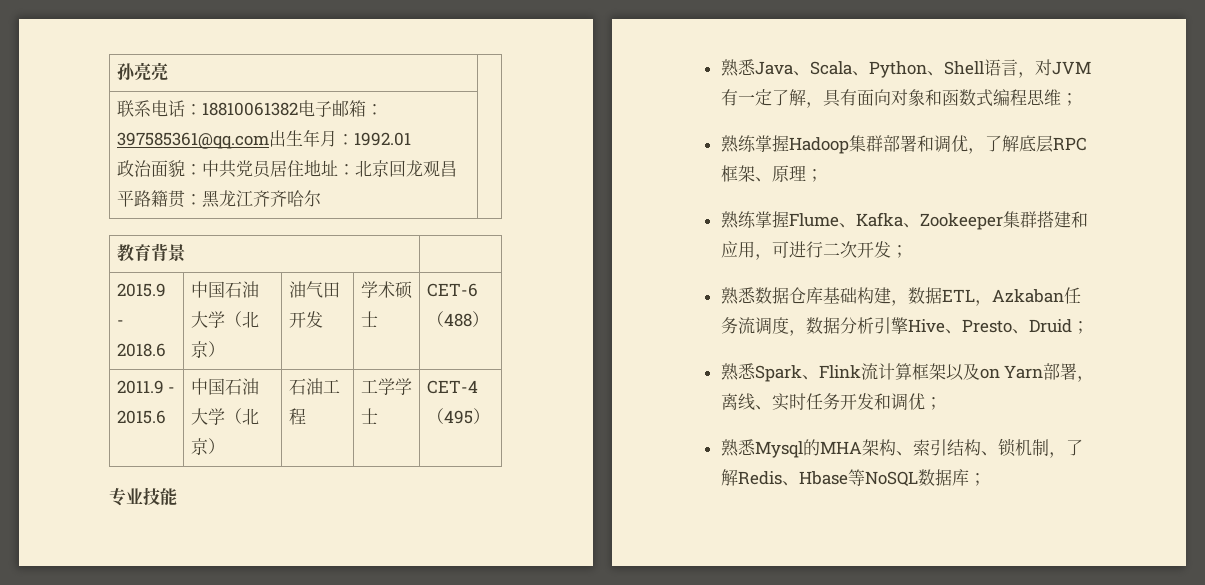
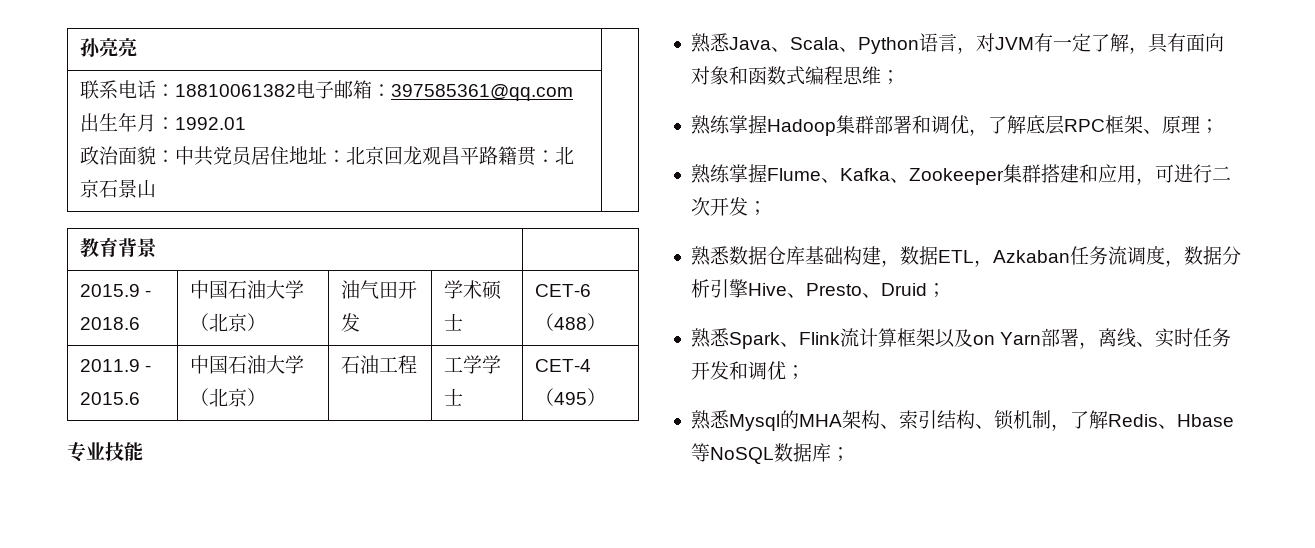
[201,190,321,208] 黑龙江齐齐哈尔 -> [555,146,575,165] [80,179,157,198] 北京石景山
[926,61,984,76] 、Shell -> (919, 45) none

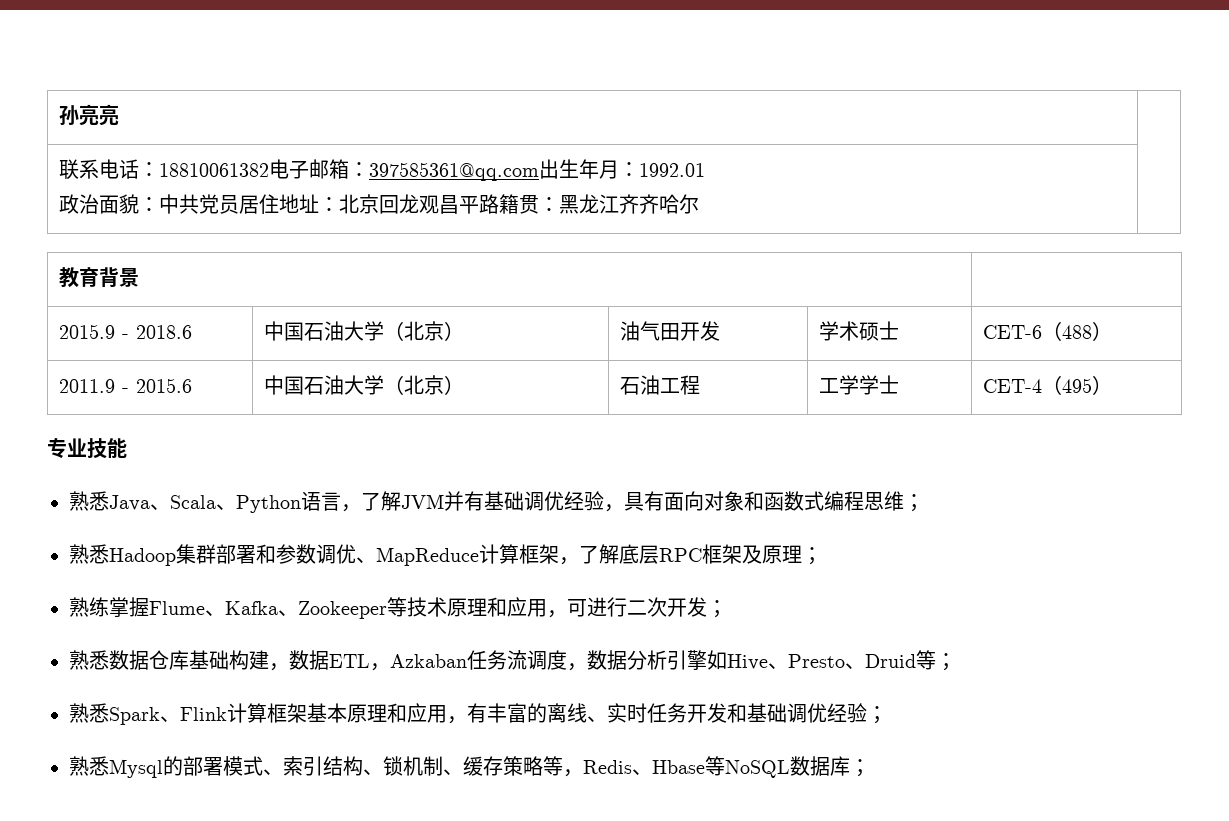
[555,146,575,165] [80,179,157,198] 北京石景山 -> [559,194,700,214] 黑龙江齐齐哈尔
[975,33,1129,52] 对JVM有一定了解 -> [361,491,604,511] 了解JVM并有基础调优经验
[709,115,767,134] 练掌握 -> [89,544,109,564] 悉
[930,115,969,134] 调优 -> [276,544,559,566] 参数调优、MapReduce计算框架
[1142,129,1162,134] 、 -> [742,545,762,564] 及
[1002,164,1079,183] 集群搭建 -> [387,597,487,617] 等技术原理
(748, 288) none -> [707,650,727,670] 如
(927, 289) none -> [916,650,936,670] 等
[839,328,1099,349] 流计算框架以及on Yarn部署， -> [227,703,547,724] 计算框架基本原理和应用，有丰富的
[747,361,786,380] 调优 -> [747,703,867,723] 基础调优经验
[798,410,880,429] MHA架构 -> [183,756,263,776] 部署模式
[1050,410,1108,431] ，了解 -> [443,756,583,777] 、缓存策略等，

